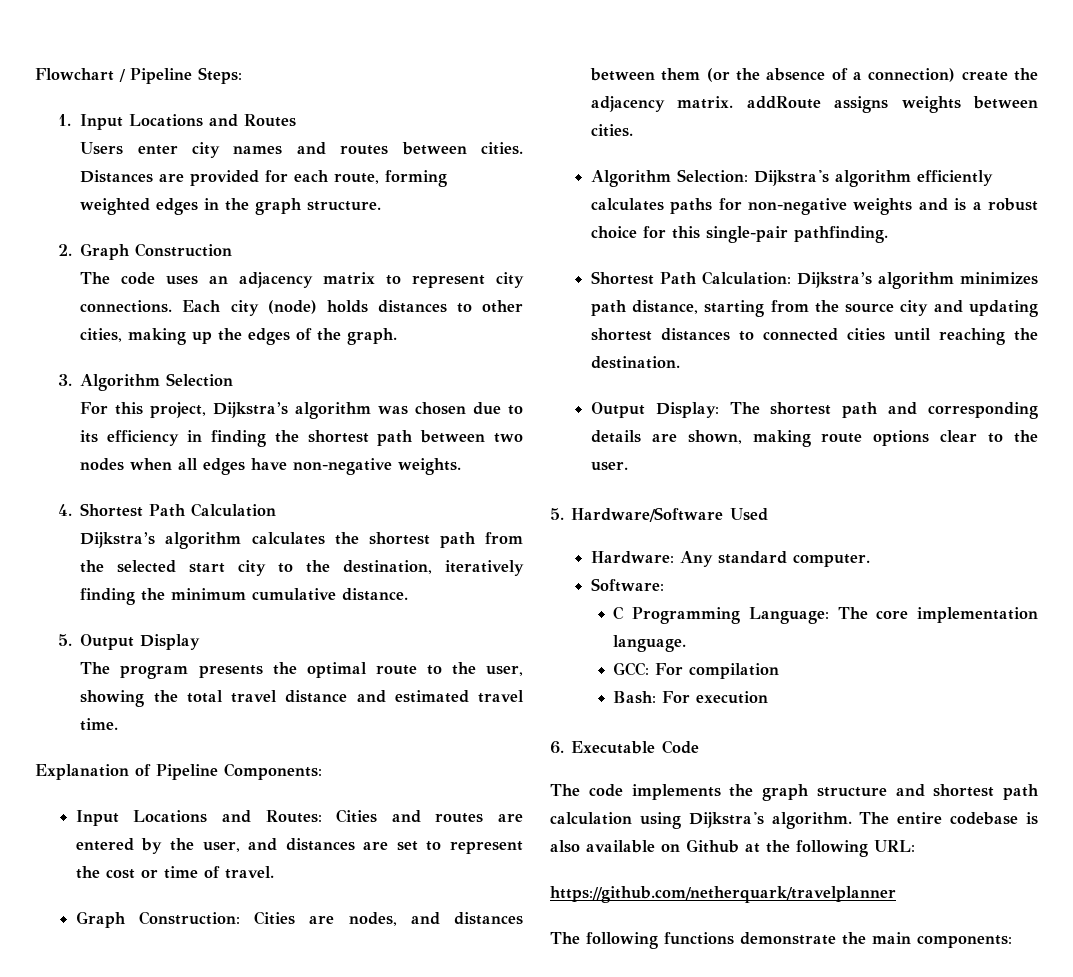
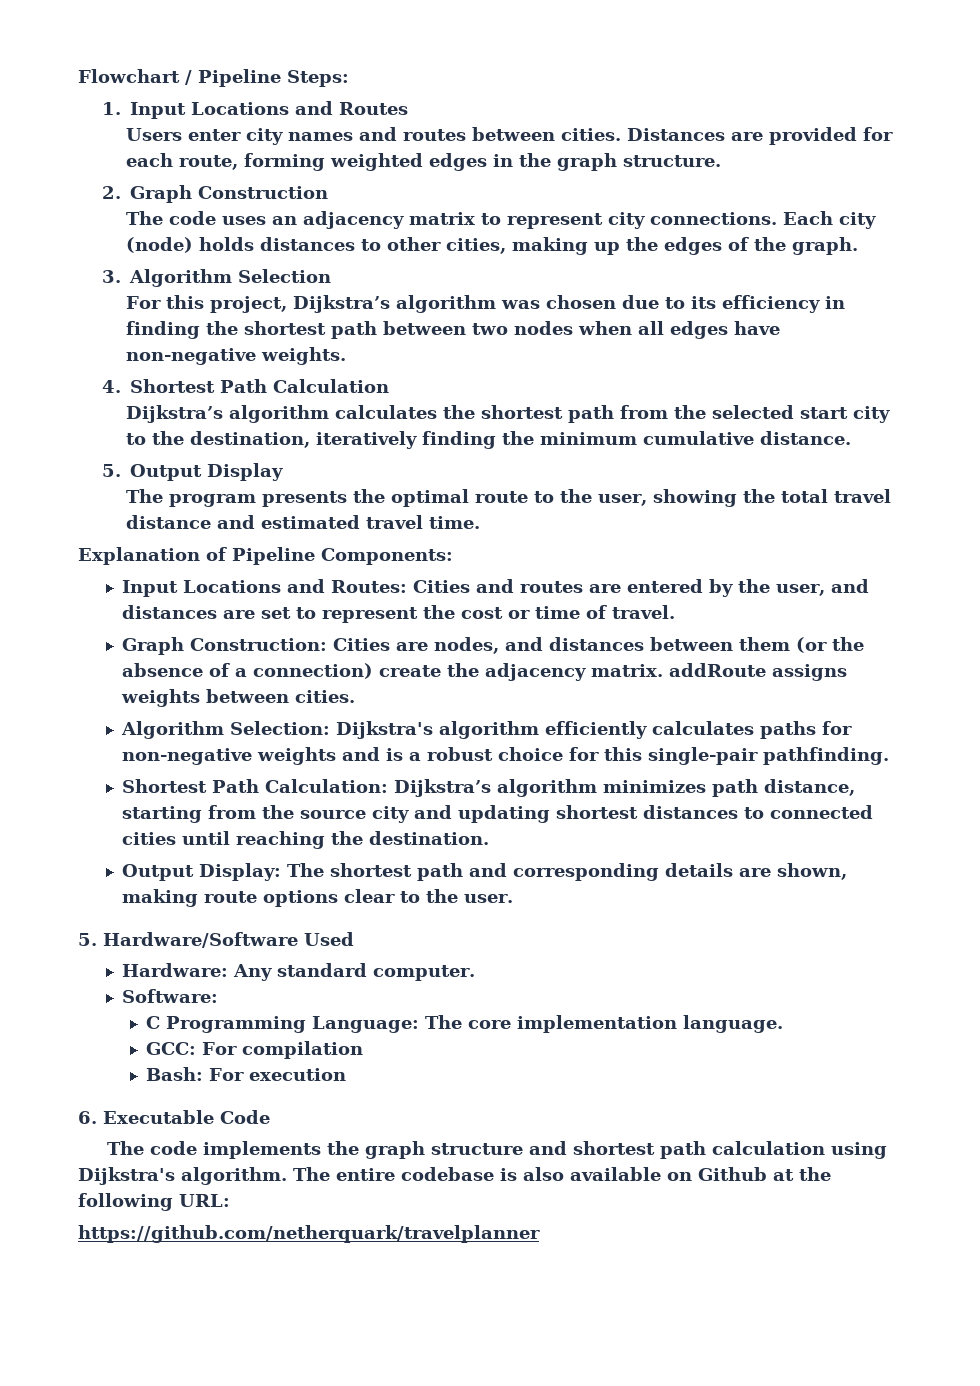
[550,932,1012,949] // The following functions demonstrate the main components: -> (540, 1234) none

